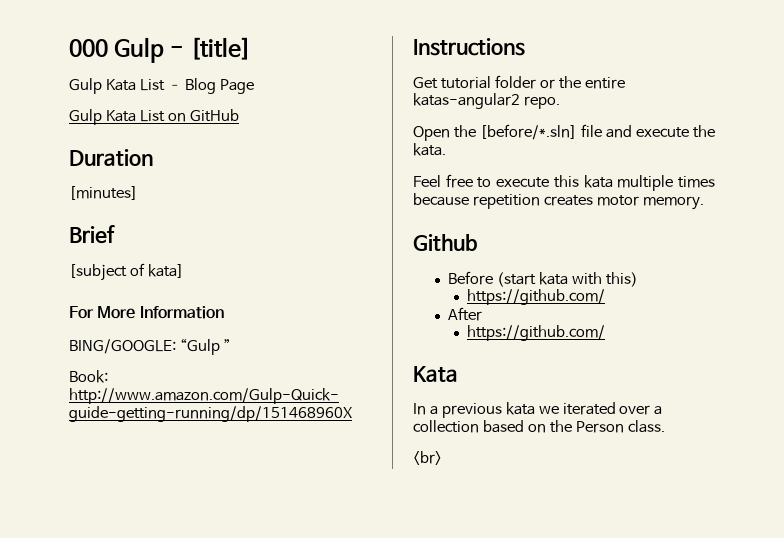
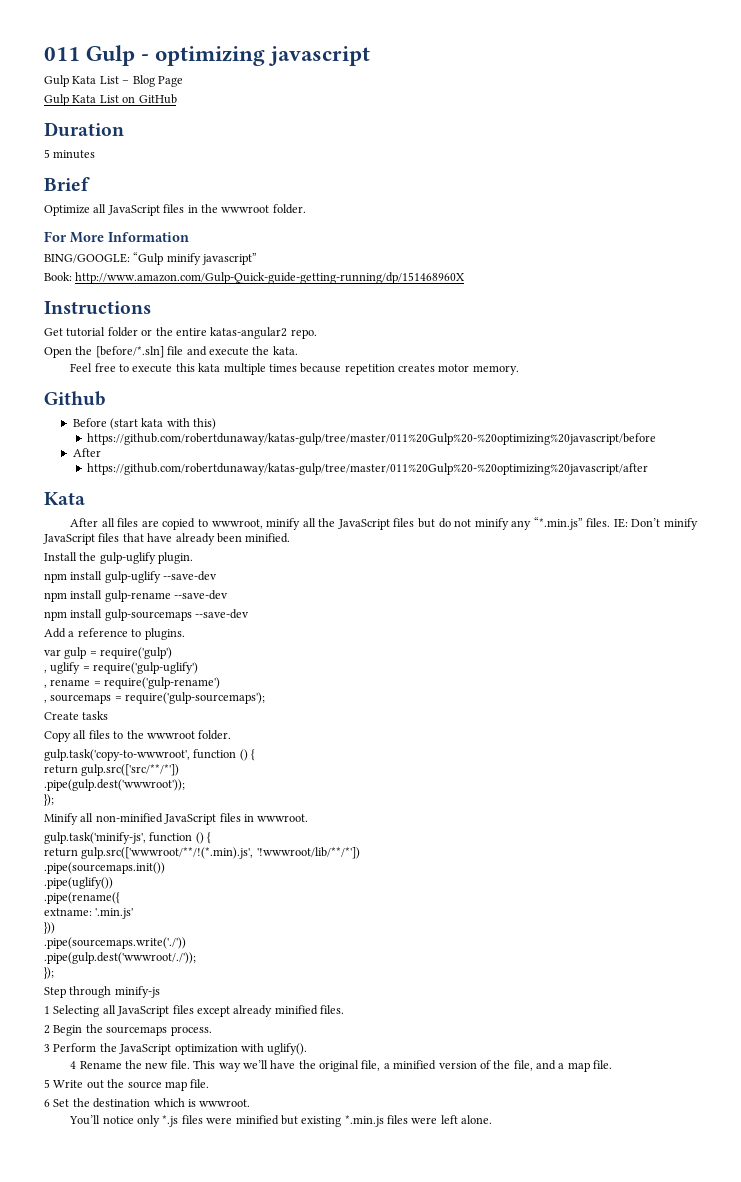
[69,39,108,57] 000 -> [44,47,80,61] 011
[189,37,251,60] [title] -> [155,46,371,66] optimizing javascript
[69,186,138,200] [minutes] -> [44,149,96,159] 5 minutes
[69,263,184,281] [subject of kata] -> [44,204,306,216] Optimize all JavaScript files in the wwwroot folder.
[223,339,231,351] ” -> [166,253,258,265] minify javascript”
[467,289,606,305] https://github.com/ -> [87,433,657,445] https://github.com/robertdunaway/katas-gulp/tree/master/011%20Gulp%20-%20optimizing%20javascript/before
[467,325,606,341] https://github.com/ -> [87,463,649,475] https://github.com/robertdunaway/katas-gulp/tree/master/011%20Gulp%20-%20optimizing%20javascript/after
[413,402,663,418] [413,420,665,433] [413,451,442,465] In a previous kata we iterated over a collection based on the Person class. // <br> -> [70,517,698,530] [43,533,291,545] [44,552,194,564] [44,571,218,583] [44,590,229,602] [44,609,250,621] [44,628,185,640] [44,647,173,659] [44,662,199,674] [44,677,221,689] [44,692,266,704] [44,711,109,720] [44,730,232,742] [44,749,256,761] [44,764,180,776] [44,779,185,791] [44,794,54,806] [44,813,309,825] [44,832,212,844] [44,847,360,859] [44,862,165,874] [44,877,113,889] [44,892,120,904] [44,908,134,919] [44,922,55,934] [44,937,186,949] [44,952,196,964] [44,967,54,979] [44,986,160,998] [44,1005,344,1017] [44,1024,212,1036] [44,1043,308,1055] [70,1060,613,1072] [44,1079,210,1091] [44,1098,251,1108] [69,1115,493,1127] After all files are copied to wwwroot, minify all the JavaScript files but do not minify any “*.min.js” files. IE: Don’t minify JavaScript files that have already been minified. // Install the gulp-uglify plugin. // npm install gulp-uglify --save-dev // npm install gulp-rename --save-dev // npm install gulp-sourcemaps --save-dev // Add a reference to plugins. // var gulp = require('gulp') // , uglify = require('gulp-uglify') // , rename = require('gulp-rename') // , sourcemaps = require('gulp-sourcemaps'); // Create tasks // Copy all files to the wwwroot folder. // gulp.task('copy-to-wwwroot', function () { // return gulp.src(['src/**/*']) // .pipe(gulp.dest('wwwroot')); // }); // Minify all non-minified JavaScript files in wwwroot. // gulp.task('minify-js', function () { // return gulp.src(['wwwroot/**/!(*.min).js', '!wwwroot/lib/**/*']) // .pipe(sourcemaps.init()) // .pipe(uglify()) // .pipe(rename({ // extname: '.min.js' // })) // .pipe(sourcemaps.write('./')) // .pipe(gulp.dest('wwwroot/./')); // }); // Step through minify-js // 1 Selecting all JavaScript files except already minified files. // 2 Begin the sourcemaps process. // 3 Perform the JavaScript optimization with uglify(). // 4 Rename the new file. This way we’ll have the original file, a minified version of the file, and a map file. // 5 Write out the source map file. // 6 Set the destination which is wwwroot. // You’ll notice only *.js files were minified but existing *.min.js files were left alone.

